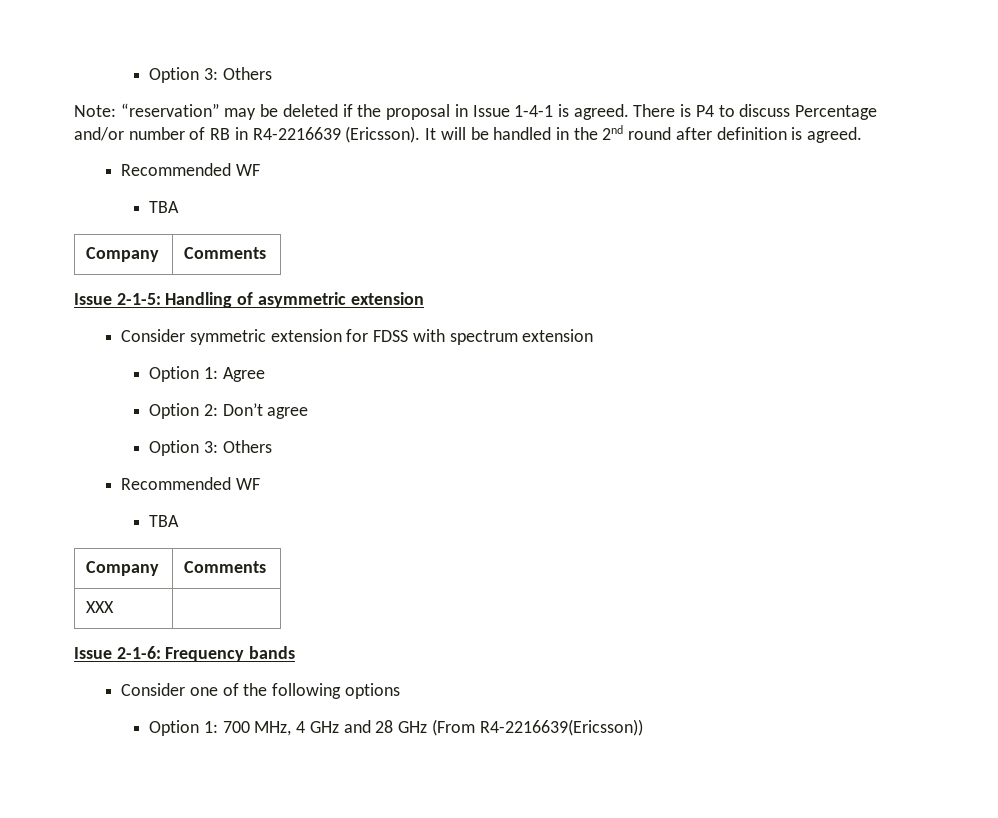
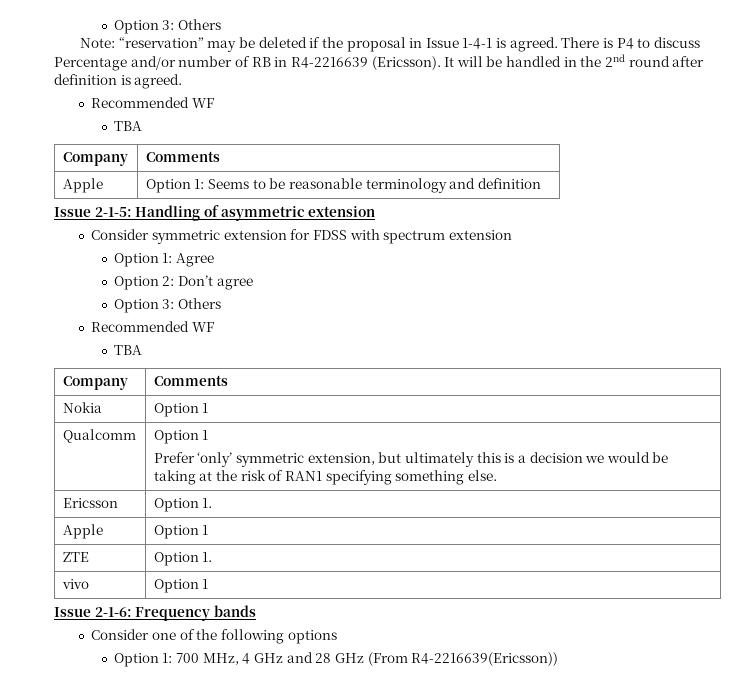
(267, 253) none -> [62,178,103,193] [145,178,541,193] // Apple | Option 1: Seems to be reasonable terminology and definition
[86,601,115,613] XXX | -> [62,402,102,413] [153,403,209,417] [62,429,136,443] [153,430,209,444] [153,452,669,467] [153,470,497,485] [62,498,118,508] [153,498,213,512] [62,524,103,539] [153,525,209,539] [62,552,89,562] [153,552,213,566] [61,579,89,589] [153,579,209,593] Nokia | Option 1 // Qualcomm | Option 1 // Prefer ‘only’ symmetric extension, but ultimately this is a decision we would be taking at the risk of RAN1 specifying something else. // Ericsson | Option 1. // Apple | Option 1 // ZTE | Option 1. // vivo | Option 1

